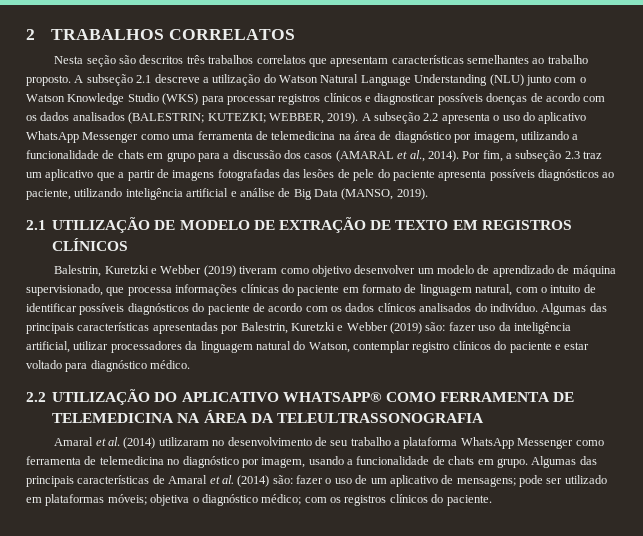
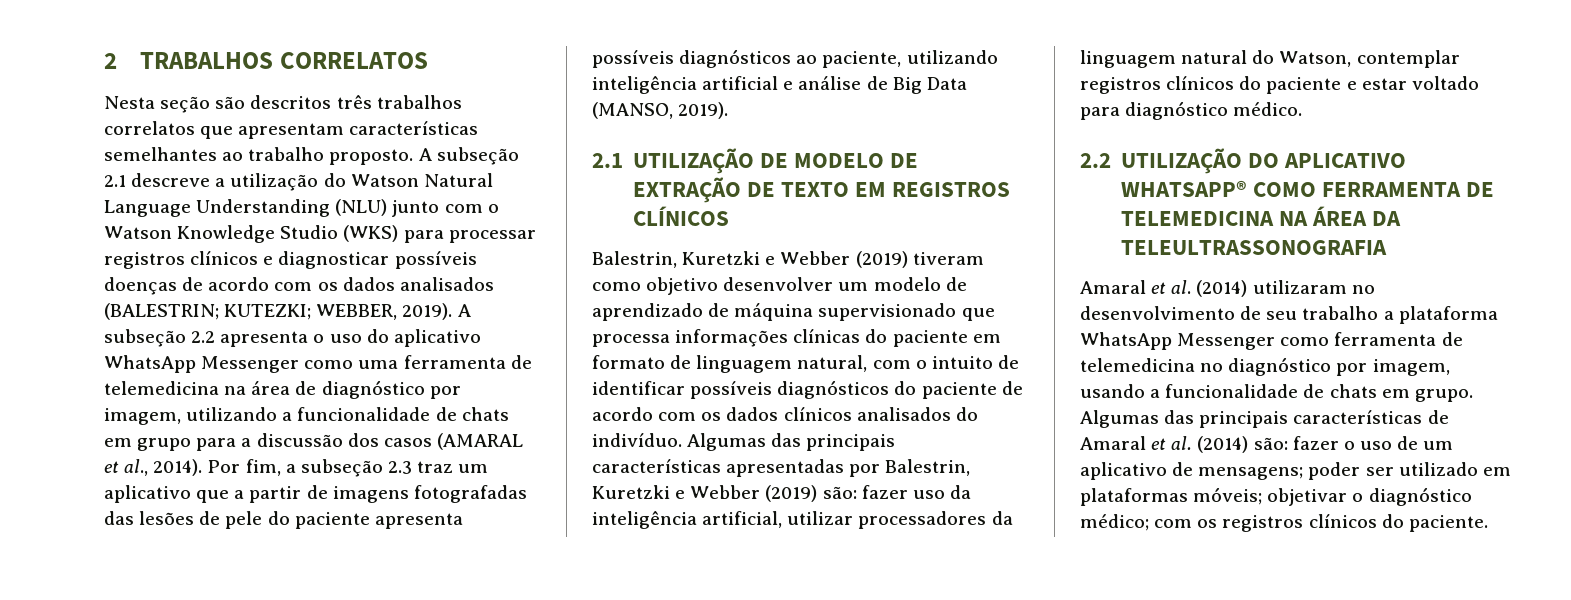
[26,284,103,296] supervisionado, -> [818,303,957,321] supervisionado
[412,342,450,353] registro -> [1080,77,1161,94] registros
[519,475,543,487] pode -> [1308,462,1361,480] poder
[150,494,190,506] objetiva -> [1267,488,1348,506] objetivar

